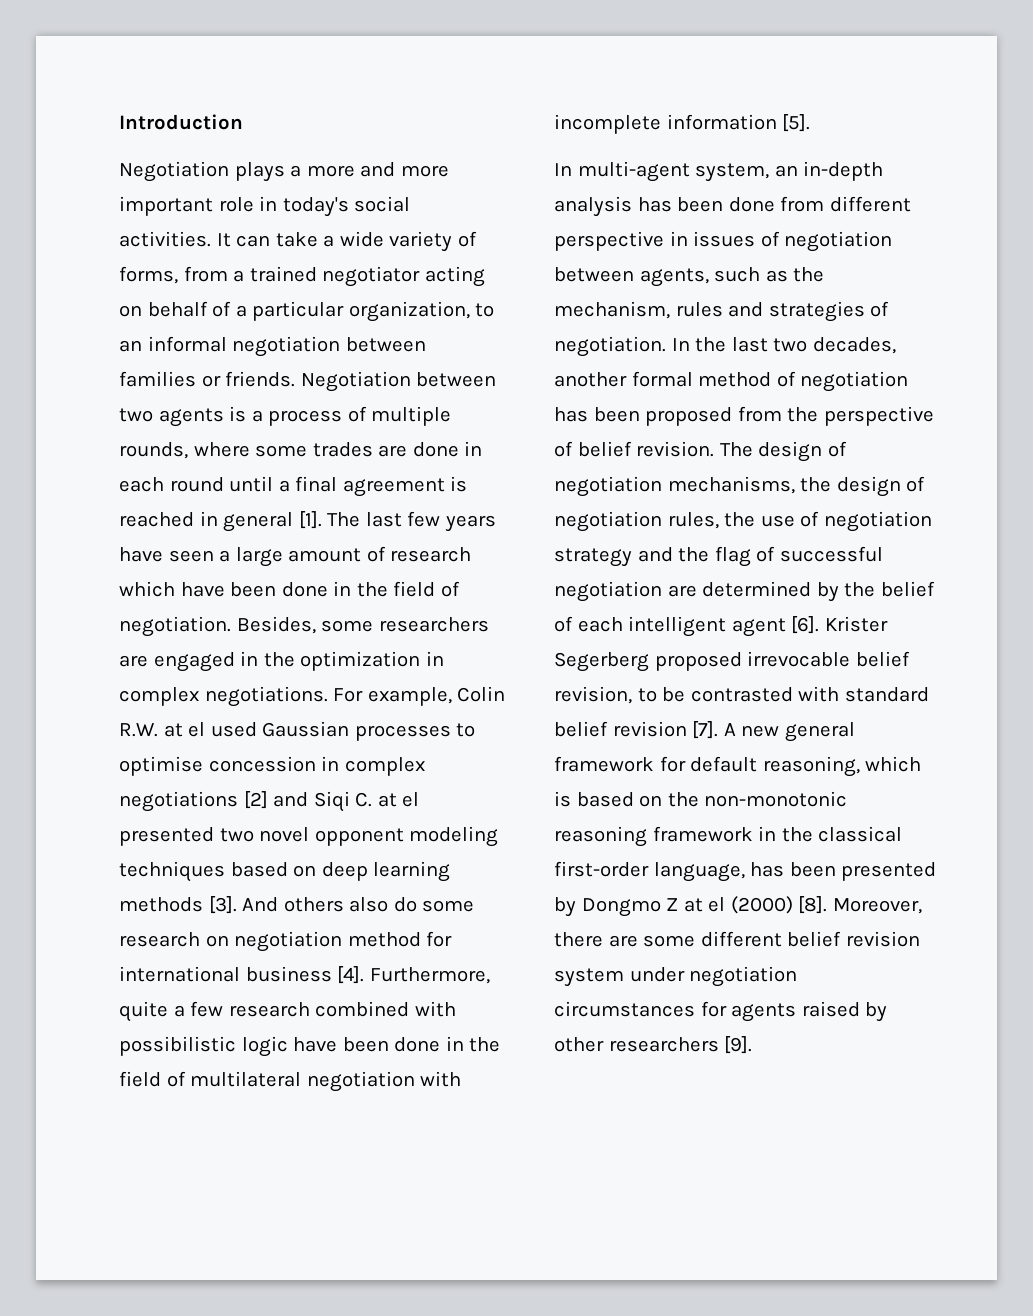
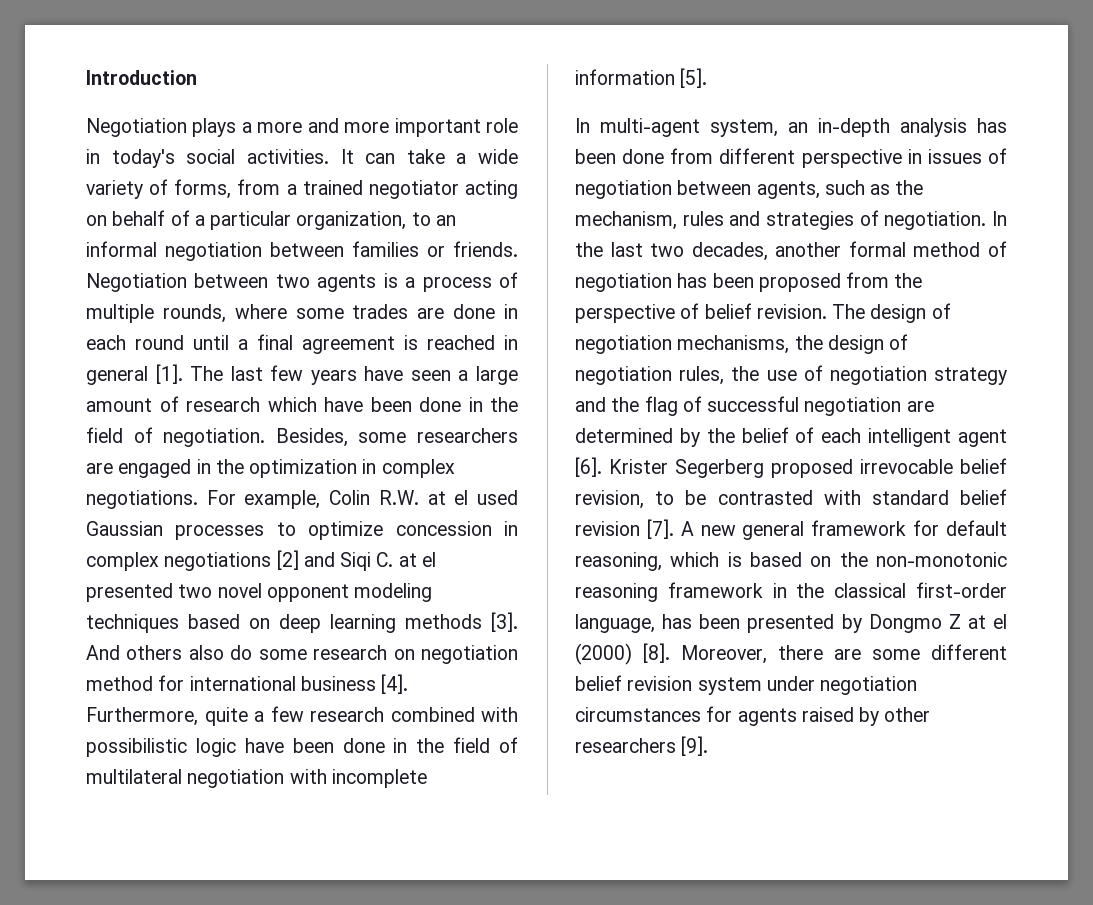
[119,756,203,776] optimise -> [308,521,384,540] optimize

